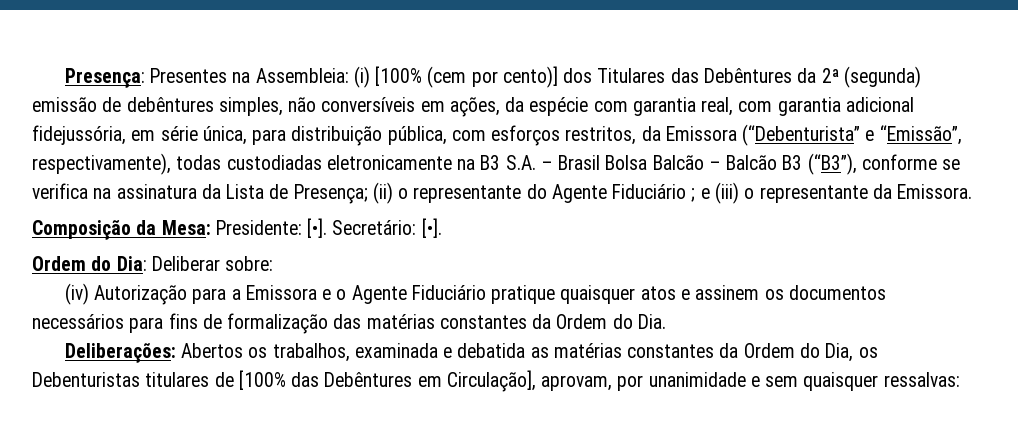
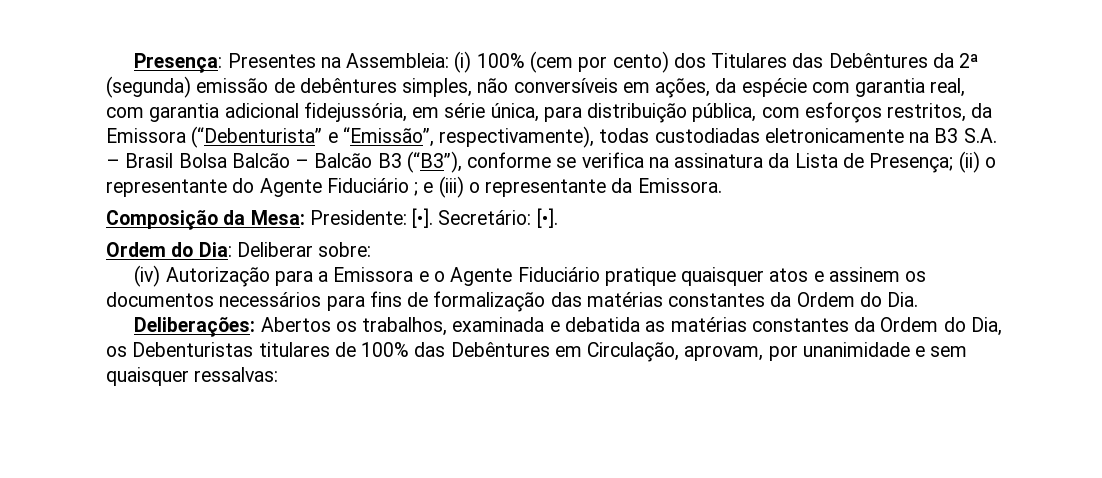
[375,66,423,86] [100% -> [476,53,525,68] 100%
[502,66,558,88] cento)] -> [612,51,669,73] cento)
[238,370,286,390] [100% -> [361,342,410,357] 100%
[446,370,536,392] Circulação], -> [587,342,680,362] Circulação,

